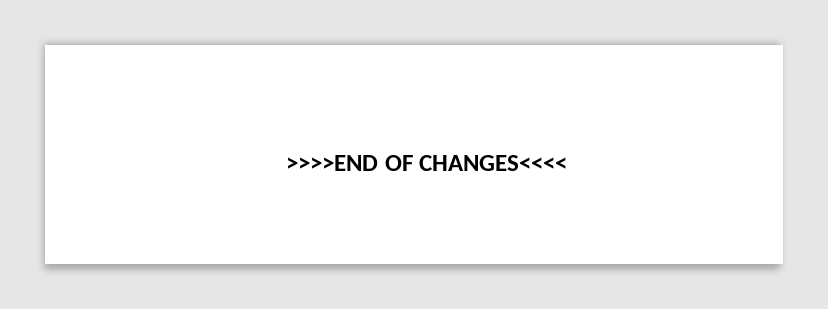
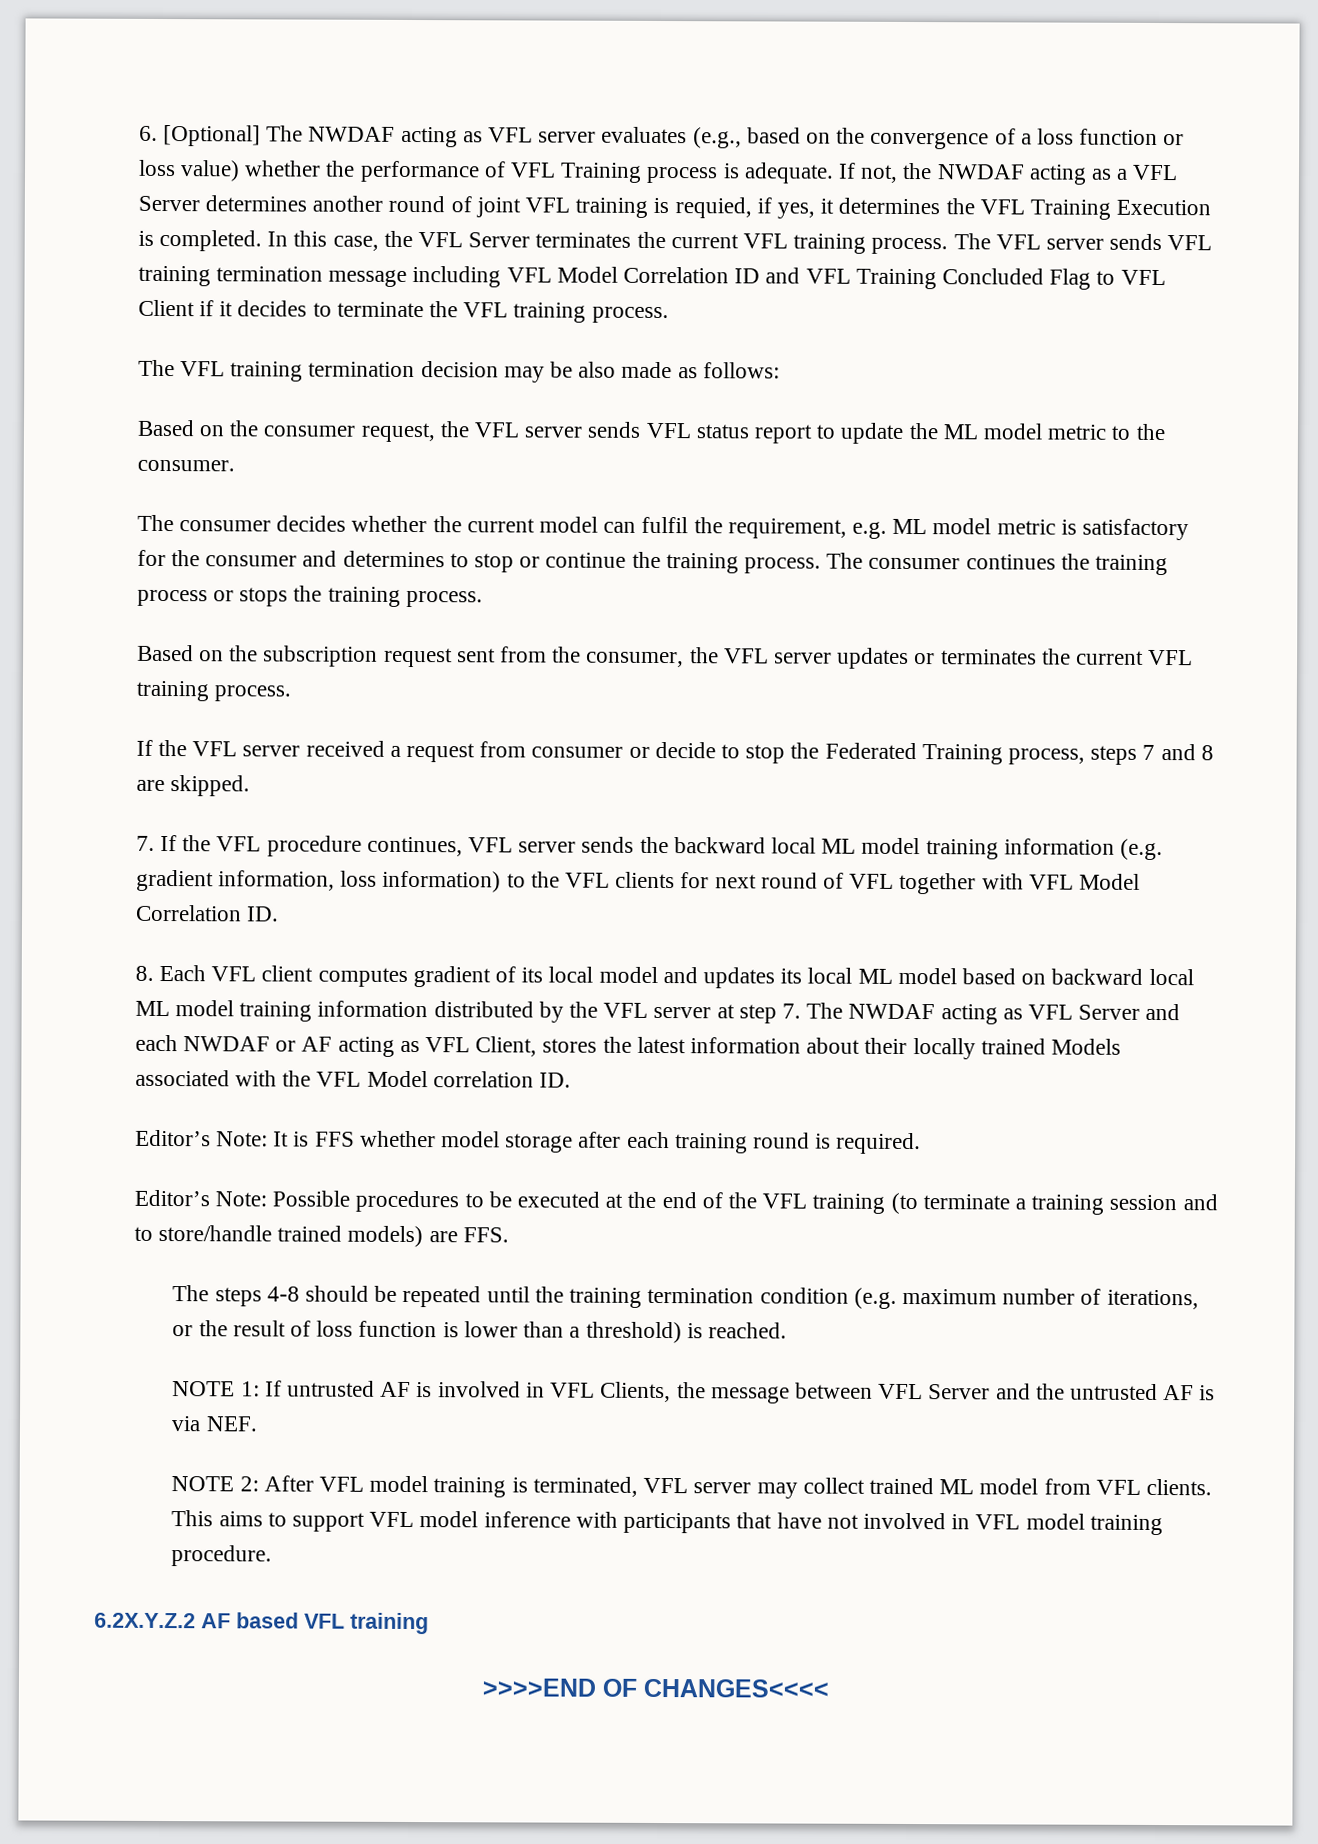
(285, 163) none -> [138,124,1185,150] [137,159,1179,185] [137,195,1212,220] [137,229,1213,255] [137,265,1166,290] [137,299,669,324] [137,359,780,383] [136,419,1166,444] [136,459,235,472] [136,514,1190,541] [136,549,1169,576] [136,585,483,608] [136,644,1194,670] [135,680,291,702] [135,739,1214,765] [135,775,250,797] [135,834,1164,861] [135,869,1141,895] [135,904,279,922] [134,964,1194,989] [134,1000,1181,1025] [134,1034,1122,1060] [134,1069,571,1088] [134,1129,922,1155] [133,1189,1218,1215] [133,1224,509,1248] [172,1285,1199,1310] [172,1320,787,1344] [172,1380,1216,1404] [171,1416,258,1432] [171,1475,1212,1499] [171,1510,1163,1536] [171,1545,273,1567] [94,1612,429,1635] 6. [Optional] The NWDAF acting as VFL server evaluates (e.g., based on the convergence of a loss function or loss value) whether the performance of VFL Training process is adequate. If not, the NWDAF acting as a VFL Server determines another round of joint VFL training is requied, if yes, it determines the VFL Training Execution is completed. In this case, the VFL Server terminates the current VFL training process. The VFL server sends VFL training termination message including VFL Model Correlation ID and VFL Training Concluded Flag to VFL Client if it decides to terminate the VFL training process. // The VFL training termination decision may be also made as follows: // Based on the consumer request, the VFL server sends VFL status report to update the ML model metric to the consumer. // The consumer decides whether the current model can fulfil the requirement, e.g. ML model metric is satisfactory for the consumer and determines to stop or continue the training process. The consumer continues the training process or stops the training process. // Based on the subscription request sent from the consumer, the VFL server updates or terminates the current VFL training process. // If the VFL server received a request from consumer or decide to stop the Federated Training process, steps 7 and 8 are skipped. // 7. If the VFL procedure continues, VFL server sends the backward local ML model training information (e.g. gradient information, loss information) to the VFL clients for next round of VFL together with VFL Model Correlation ID. // 8. Each VFL client computes gradient of its local model and updates its local ML model based on backward local ML model training information distributed by the VFL server at step 7. The NWDAF acting as VFL Server and each NWDAF or AF acting as VFL Client, stores the latest information about their locally trained Models associated with the VFL Model correlation ID. // Editor’s Note: It is FFS whether model storage after each training round is required. // Editor’s Note: Possible procedures to be executed at the end of the VFL training (to terminate a training session and to store/handle trained models) are FFS. // The steps 4-8 should be repeated until the training termination condition (e.g. maximum number of iterations, or the result of loss function is lower than a threshold) is reached. // NOTE 1: If untrusted AF is involved in VFL Clients, the message between VFL Server and the untrusted AF is via NEF. // NOTE 2: After VFL model training is terminated, VFL server may collect trained ML model from VFL clients. This aims to support VFL model inference with participants that have not involved in VFL model training procedure. // 6.2X.Y.Z.2 AF based VFL training //

